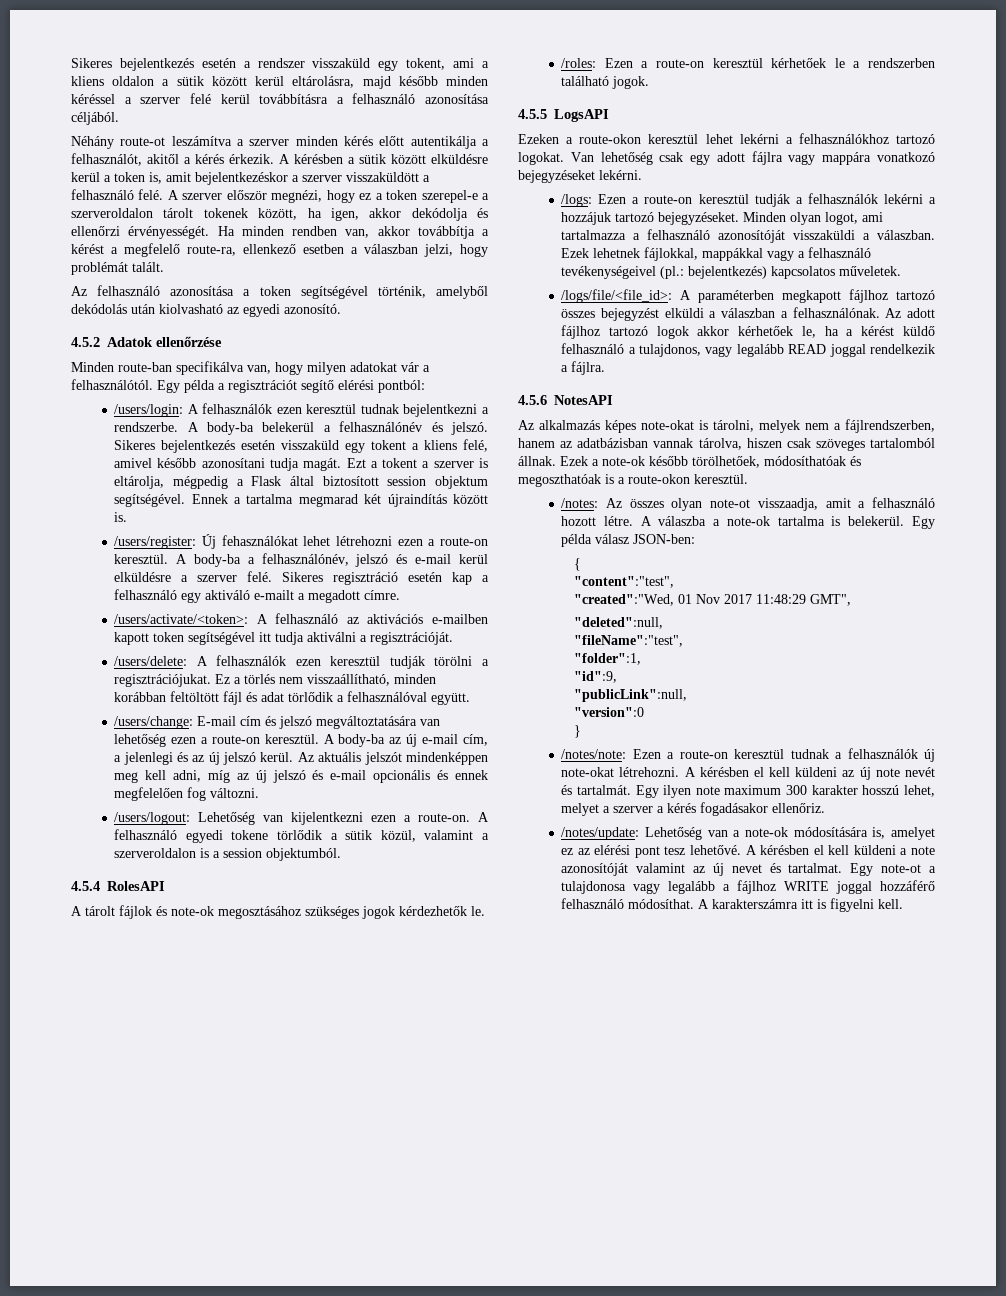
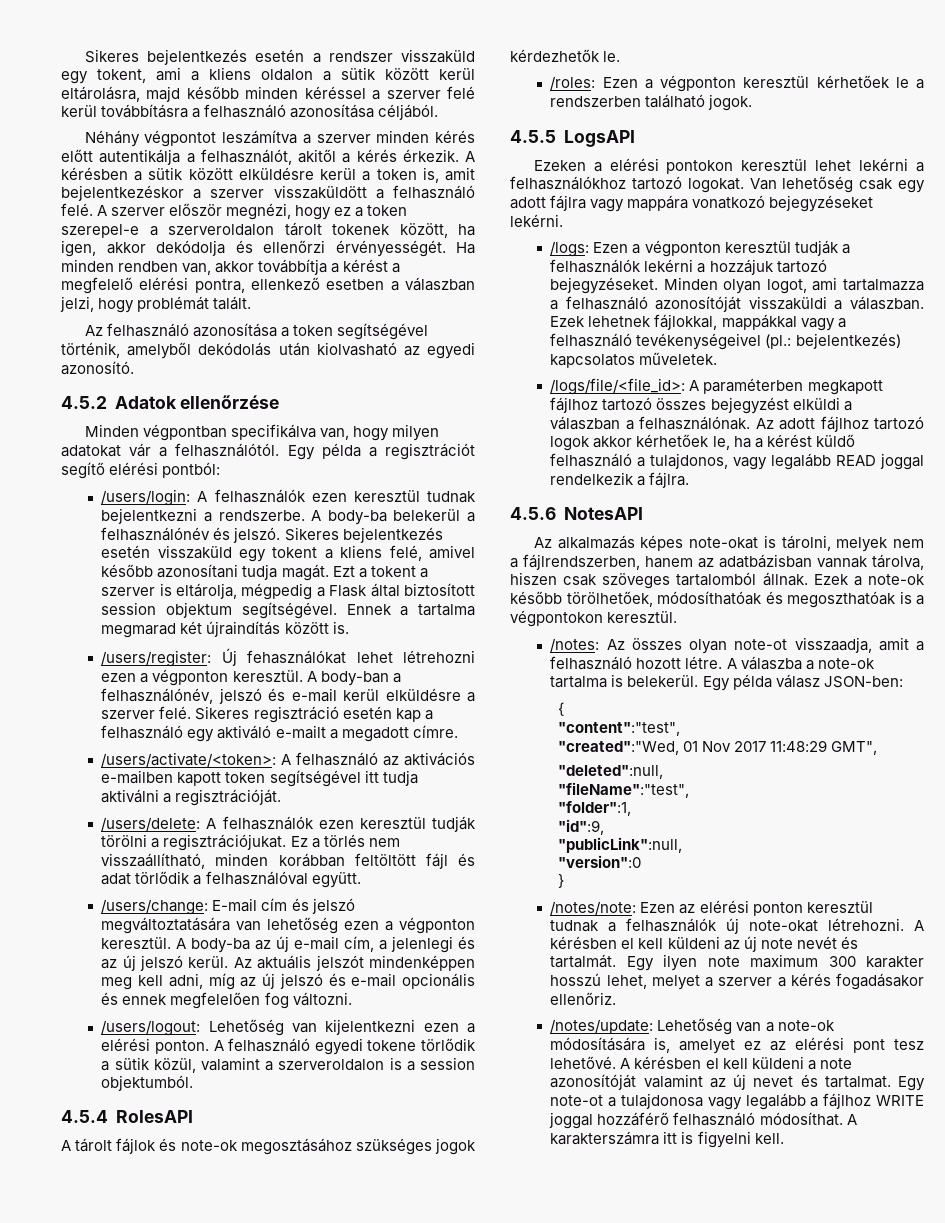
[120,137,166,146] route-ot -> [144,130,217,147] végpontot
[187,245,236,256] route-ra, -> [139,277,245,293] elérési pontra,
[118,362,172,372] route-ban -> [142,424,227,441] végpontban
[440,537,489,546] [114,554,241,567] route-on keresztül. A body-ba -> [152,669,389,686] végponton keresztül. A body-ban
[211,735,260,744] route-on -> [398,917,475,934] végponton
[418,813,471,822] route-on. -> [101,1038,209,1054] elérési ponton.
[656,59,705,68] route-on -> [660,75,737,92] végponton
[579,134,642,144] route-okon -> [609,158,734,174] elérési pontokon
[644,195,693,204] route-on -> [644,240,721,257] végponton
[628,474,690,484] route-okon -> [510,610,603,627] végpontokon
[667,750,728,759] a route-on -> [679,900,803,916] az elérési ponton

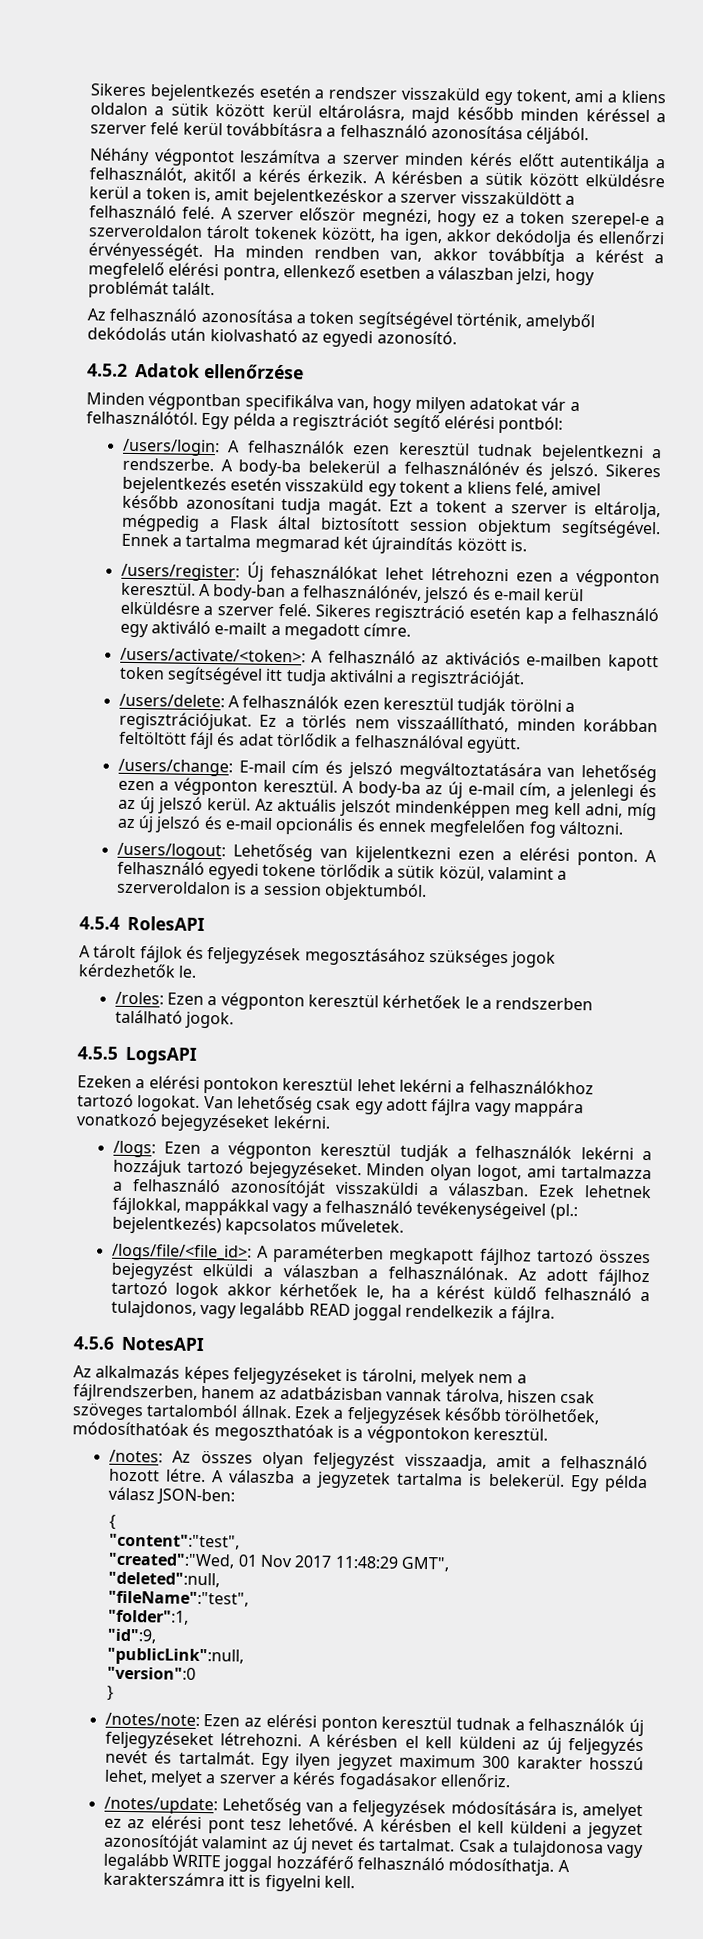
[180,1140,238,1151] note-ok -> [207,946,302,965] feljegyzések
[689,537,759,549] note-okat -> [232,1366,342,1385] feljegyzéseket
[868,574,925,585] note-ok -> [346,1405,442,1425] feljegyzések
[734,639,788,650] note-ot -> [313,1451,396,1470] feljegyzést
[817,658,875,669] note-ok -> [315,1471,391,1489] jegyzetek
[749,920,819,932] note-okat -> [104,1730,214,1750] feljegyzéseket
[760,938,793,949] note -> [568,1737,644,1756] feljegyzés
[707,956,740,967] note -> [336,1753,393,1771] jegyzet
[777,1020,835,1031] note-ok -> [352,1799,447,1818] feljegyzések
[819,1058,852,1069] note -> [587,1822,644,1840] jegyzet
[898,1076,925,1091] [550,1095,604,1106] Egy note-ot -> [458,1839,496,1853] Csak
[810,1093,872,1109] a fájlhoz -> (169, 1861) none
[759,1112,843,1126] módosíthat. -> [448,1857,555,1876] módosíthatja.

